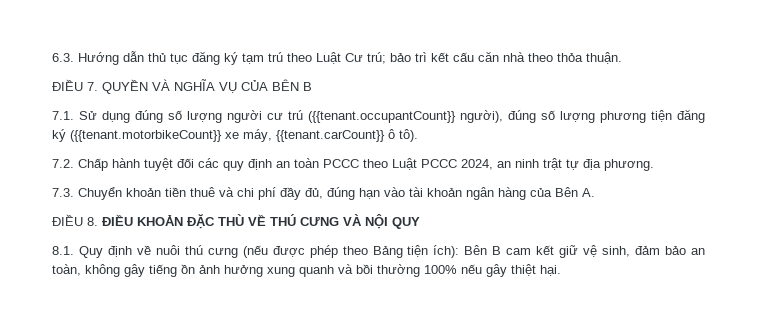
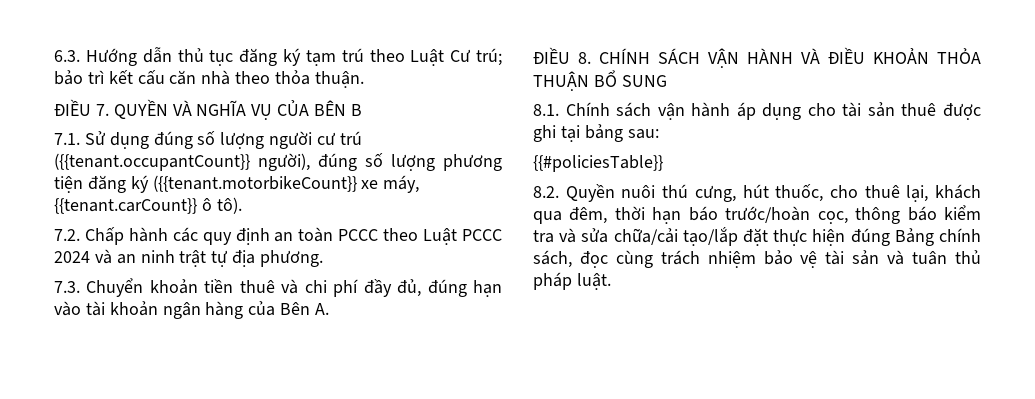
[144,158,194,171] tuyệt đối -> (168, 234) none
[461,159,493,170] 2024, -> [54,249,112,264] 2024 và
[102,214,420,229] [52,245,705,258] [52,264,561,277] ĐIỀU KHOẢN ĐẶC THÙ VỀ THÚ CƯNG VÀ NỘI QUY // 8.1. Quy định về nuôi thú cưng (nếu được phép theo Bảng tiện ích): Bên B cam kết giữ vệ sinh, đảm bảo an toàn, không gây tiếng ồn ảnh hưởng xung quanh và bồi thường 100% nếu gây thiệt hại. -> [599,47,981,68] [533,70,667,91] [533,102,982,120] [533,124,659,142] [533,155,663,172] [533,184,981,202] [533,205,981,224] [533,227,981,246] [533,250,982,268] [533,272,611,290] CHÍNH SÁCH VẬN HÀNH VÀ ĐIỀU KHOẢN THỎA THUẬN BỔ SUNG // 8.1. Chính sách vận hành áp dụng cho tài sản thuê được ghi tại bảng sau: // {{#policiesTable}} // 8.2. Quyền nuôi thú cưng, hút thuốc, cho thuê lại, khách qua đêm, thời hạn báo trước/hoàn cọc, thông báo kiểm tra và sửa chữa/cải tạo/lắp đặt thực hiện đúng Bảng chính sách, đọc cùng trách nhiệm bảo vệ tài sản và tuân thủ pháp luật.

